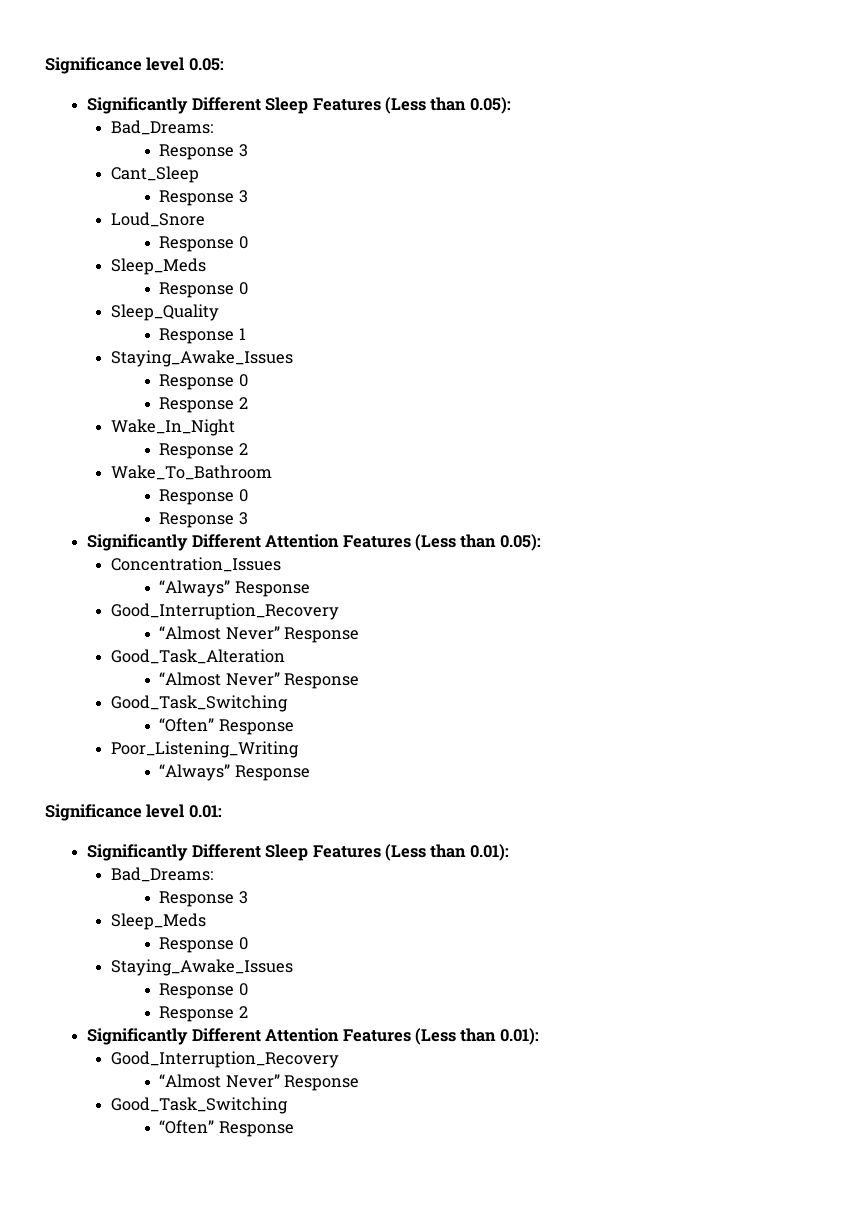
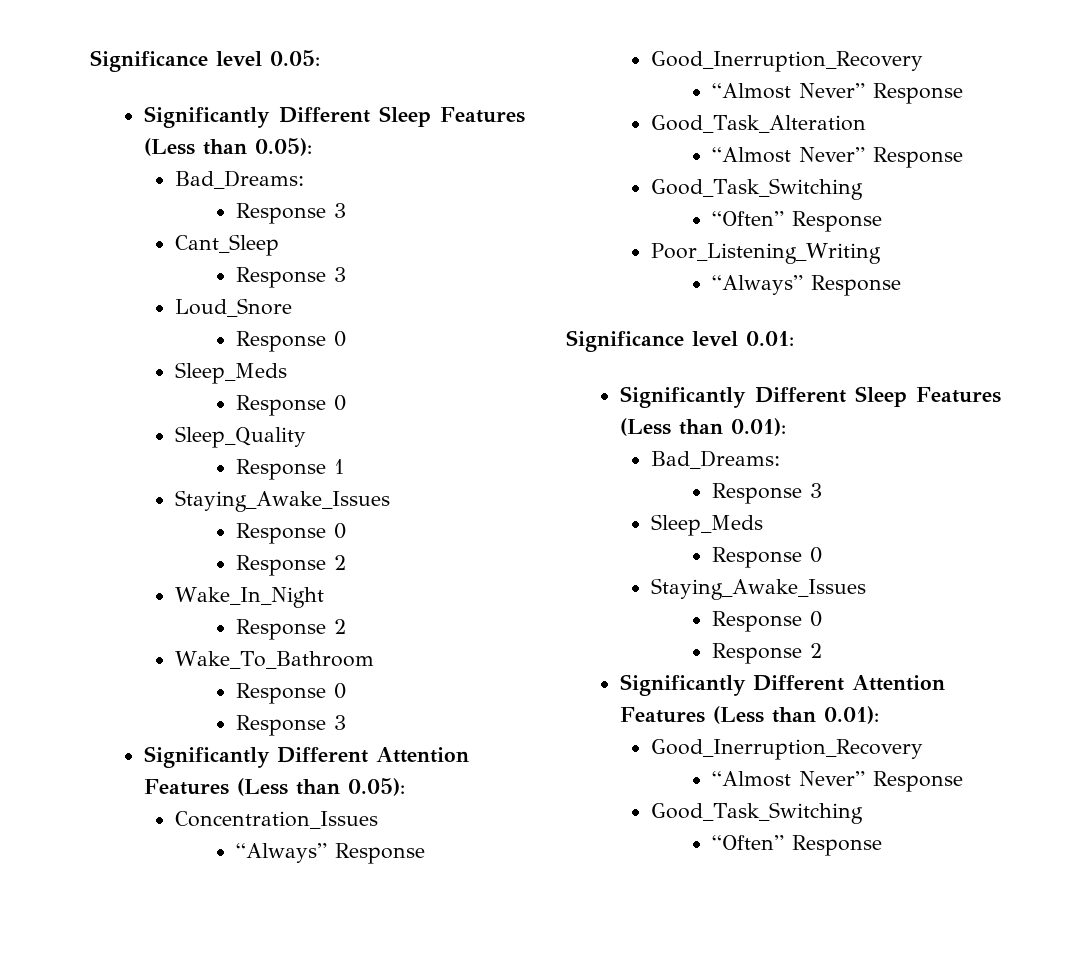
[111,603,340,620] Good_Interruption_Recovery -> [651,51,924,72] Good_Inerruption_Recovery
[111,1051,340,1068] Good_Interruption_Recovery -> [651,739,924,760] Good_Inerruption_Recovery

